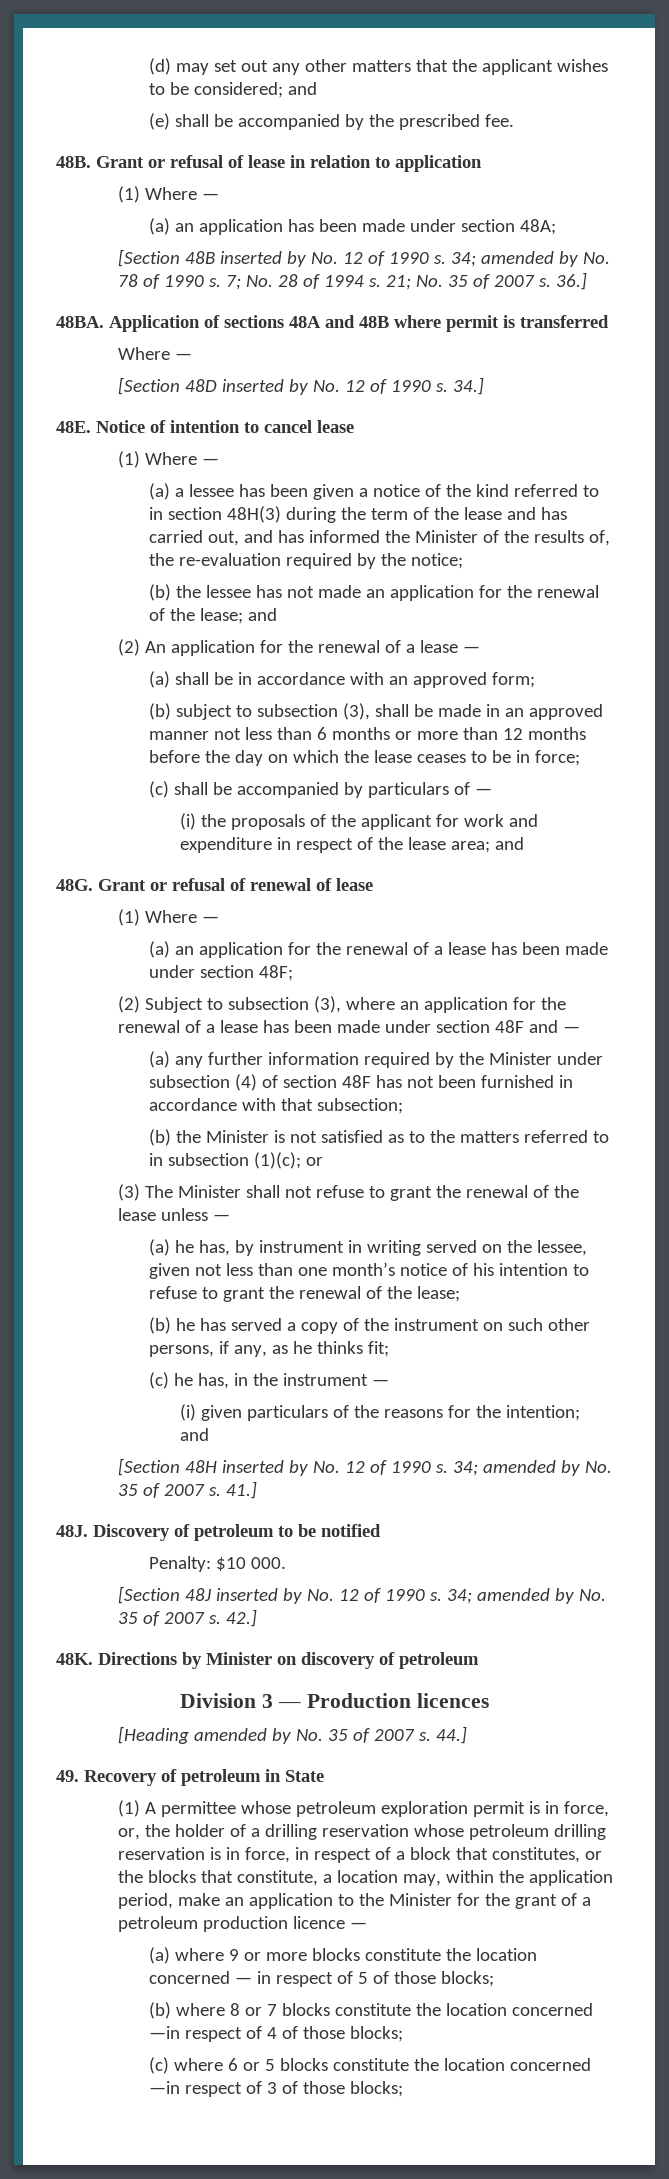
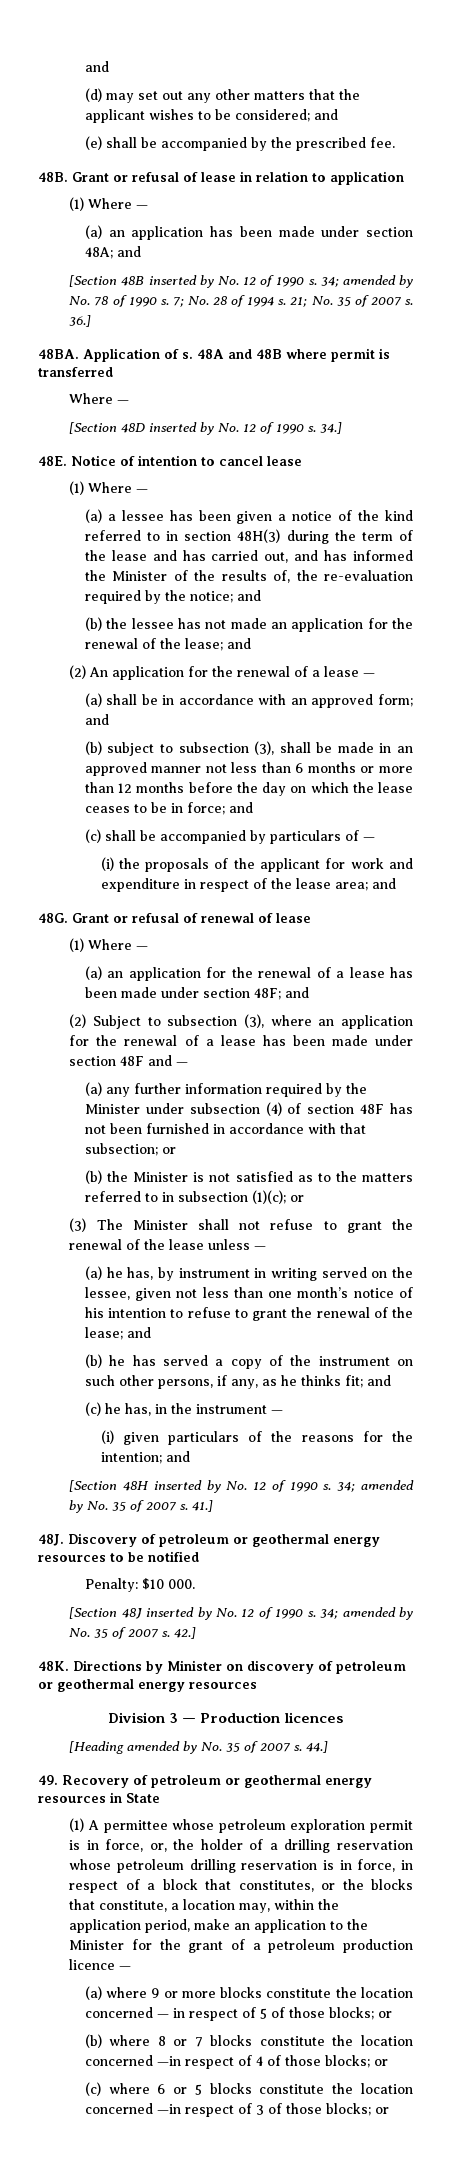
(148, 66) none -> [84,61,109,72] and //
(556, 227) none -> [116,246,141,257] and
[224,315,284,328] sections -> [182,352,193,359] s.
(463, 561) none -> [236,590,261,601] and
(535, 680) none -> [84,714,109,725] and
(580, 758) none -> [228,802,253,813] and
(293, 973) none -> [284,987,309,998] and
(403, 1106) none -> [161,1147,176,1154] or
(460, 1294) none -> [126,1327,151,1338] and
(389, 1349) none -> [366,1375,391,1386] and
(274, 1532) none -> [233,1534,380,1547] [38,1555,106,1562] or geothermal energy resources
(479, 1660) none -> [38,1679,257,1692] or geothermal energy resources
(261, 1777) none -> [225,1775,372,1788] [38,1796,106,1803] or geothermal energy resources
(494, 1979) none -> [377,2011,392,2018] or
(403, 2034) none -> [373,2059,388,2066] or
(403, 2089) none -> [374,2107,389,2114] or

